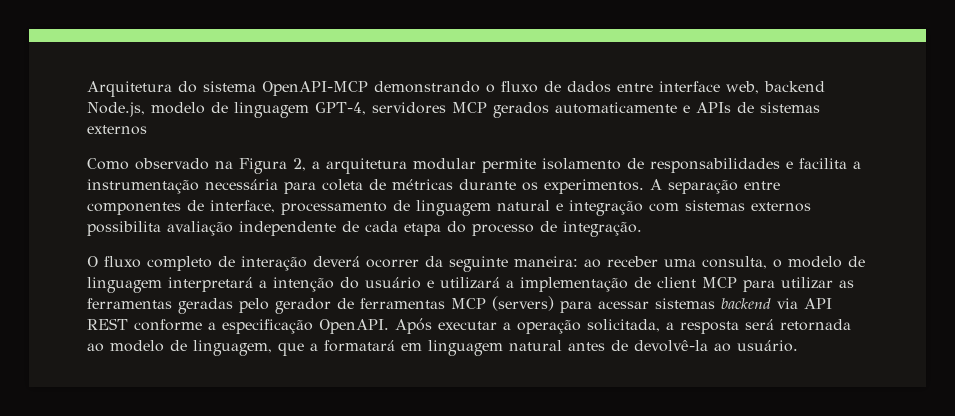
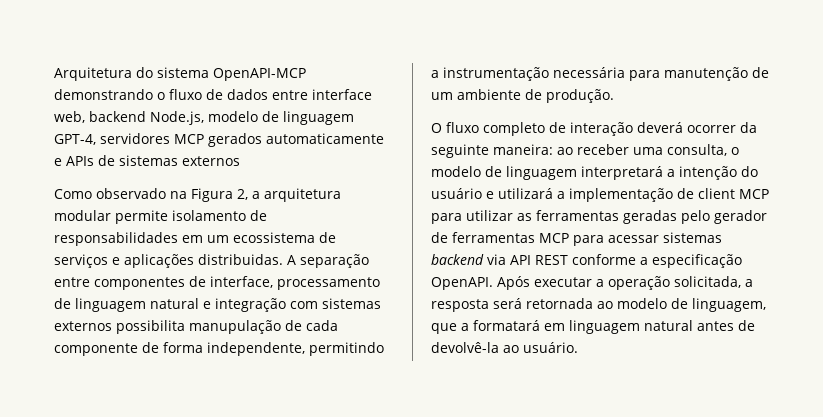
[786,158,861,169] [87,179,644,194] e facilita a instrumentação necessária para coleta de métricas durante os experimentos. -> [182,232,336,243] [54,254,283,268] em um ecossistema de serviços e aplicações distribuidas.
[167,221,642,237] avaliação independente de cada etapa do processo de integração. -> [189,320,338,334] [54,342,384,356] [431,67,769,81] [431,89,614,103] manupulação de cada componente de forma independente, permitindo a instrumentação necessária para manutenção de um ambiente de produção.
[492,296,554,311] (servers) -> (569, 238) none

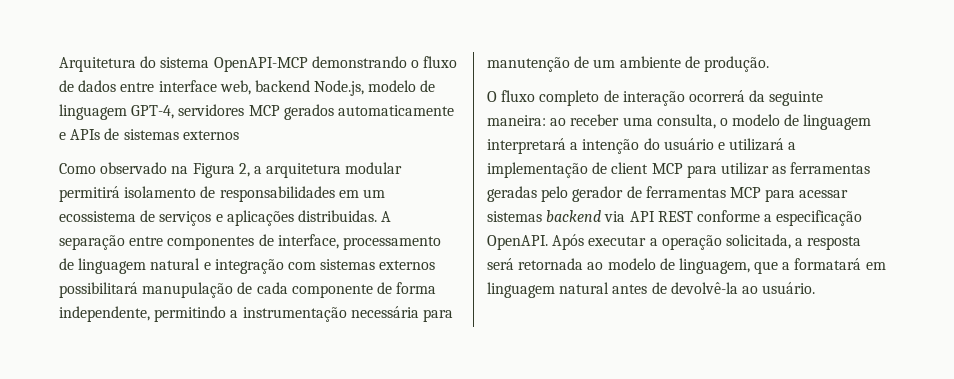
[115,210,168,224] permite -> [59,186,120,202] permitirá
[116,320,185,334] possibilita -> [59,282,138,298] possibilitará
[637,122,736,133] deverá ocorrer -> [688,90,745,102] ocorrerá

